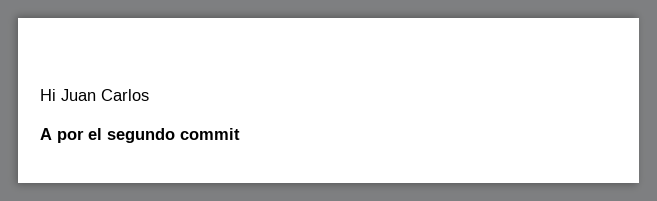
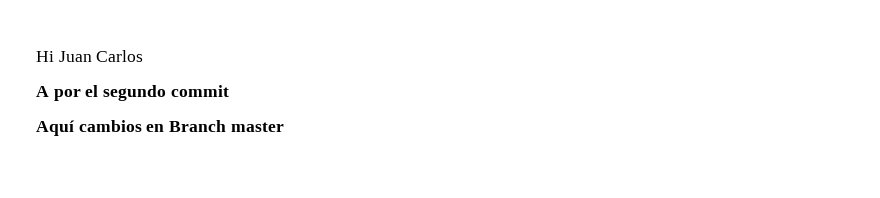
(240, 134) none -> [36,120,284,136] // Aquí cambios en Branch master

